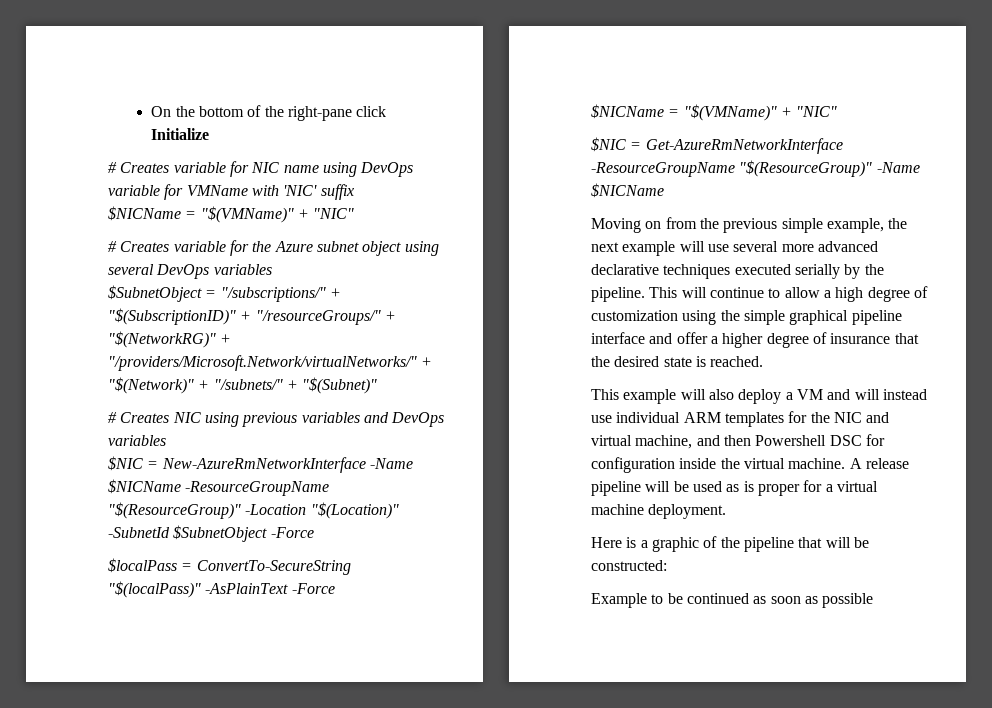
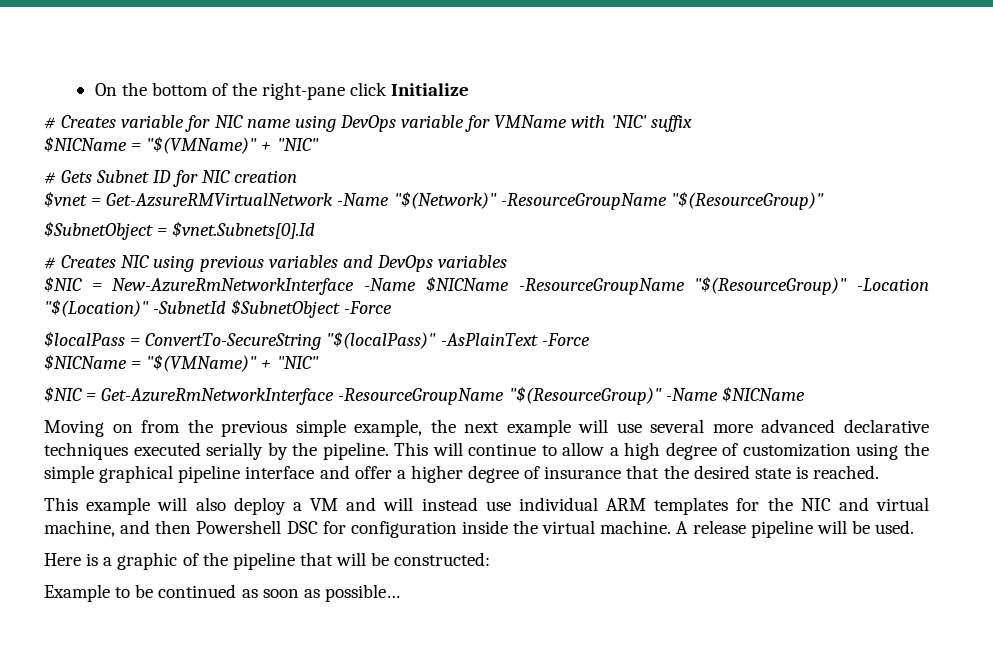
[120,240,439,256] [108,264,272,279] [108,285,341,302] [108,308,396,325] [108,331,232,348] [108,355,433,371] [108,377,378,394] Creates variable for the Azure subnet object using several DevOps variables // $SubnetObject = "/subscriptions/" + "$(SubscriptionID)" + "/resourceGroups/" + "$(NetworkRG)" + "/providers/Microsoft.Network/virtualNetworks/" + "$(Network)" + "/subnets/" + "$(Subnet)" -> [61,170,297,187] [44,191,824,210] [44,221,316,240] Gets Subnet ID for NIC creation // $vnet = Get-AzsureRMVirtualNetwork -Name "$(Network)" -ResourceGroupName "$(ResourceGroup)" // $SubnetObject = $vnet.Subnets[0].Id
[692,480,878,496] [591,504,727,519] used as is proper for a virtual machine deployment. -> [875,520,915,534] used.
[822,593,874,608] possible -> [324,584,400,602] possible…

